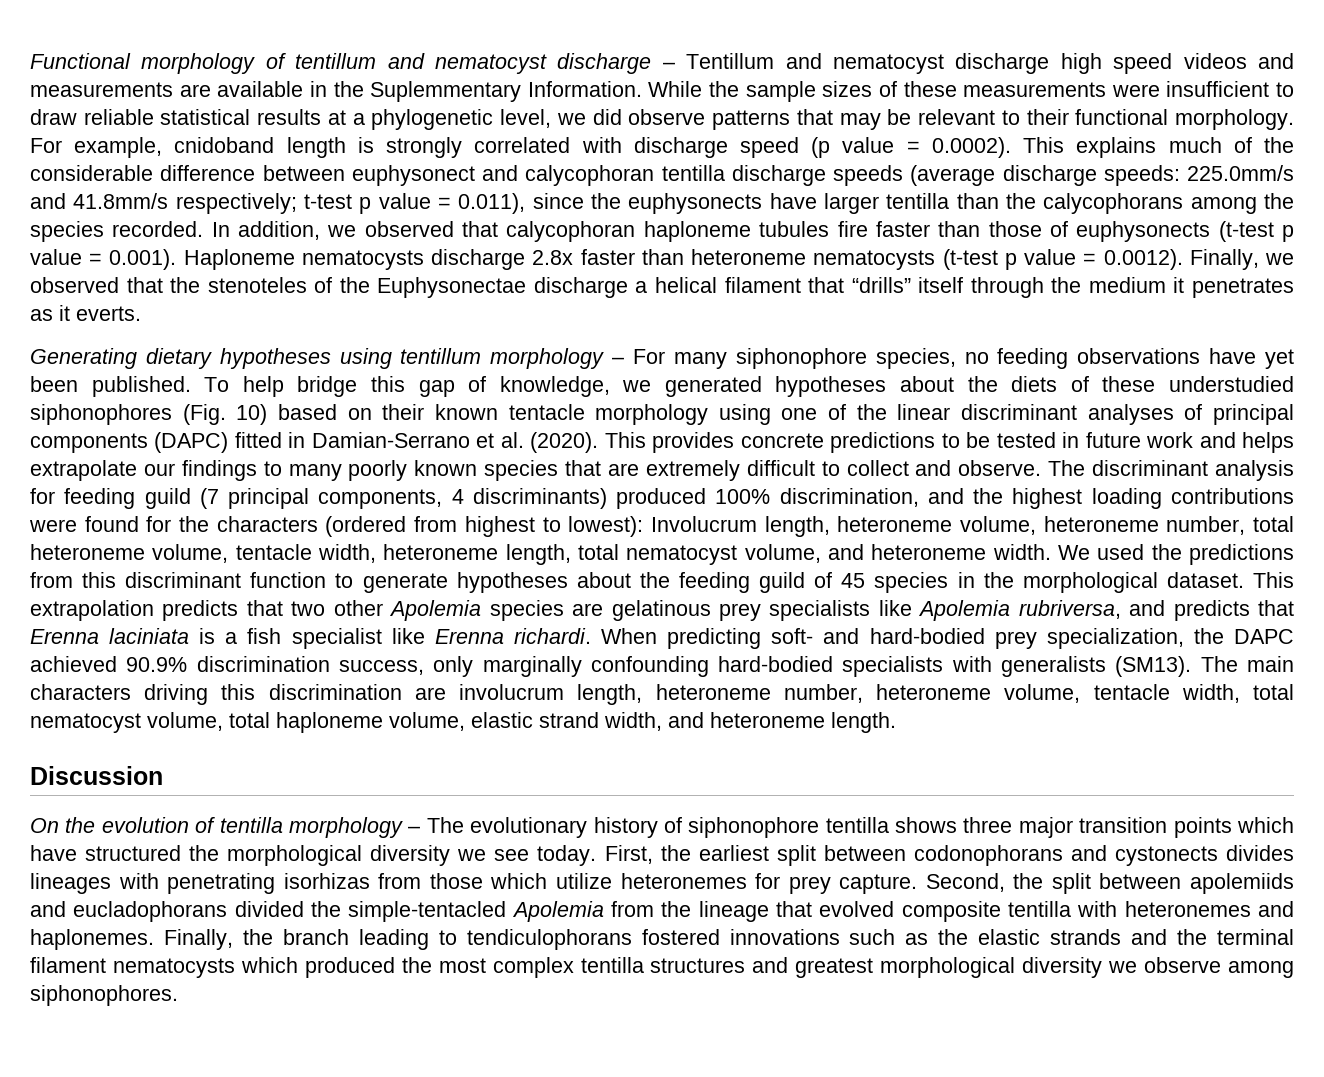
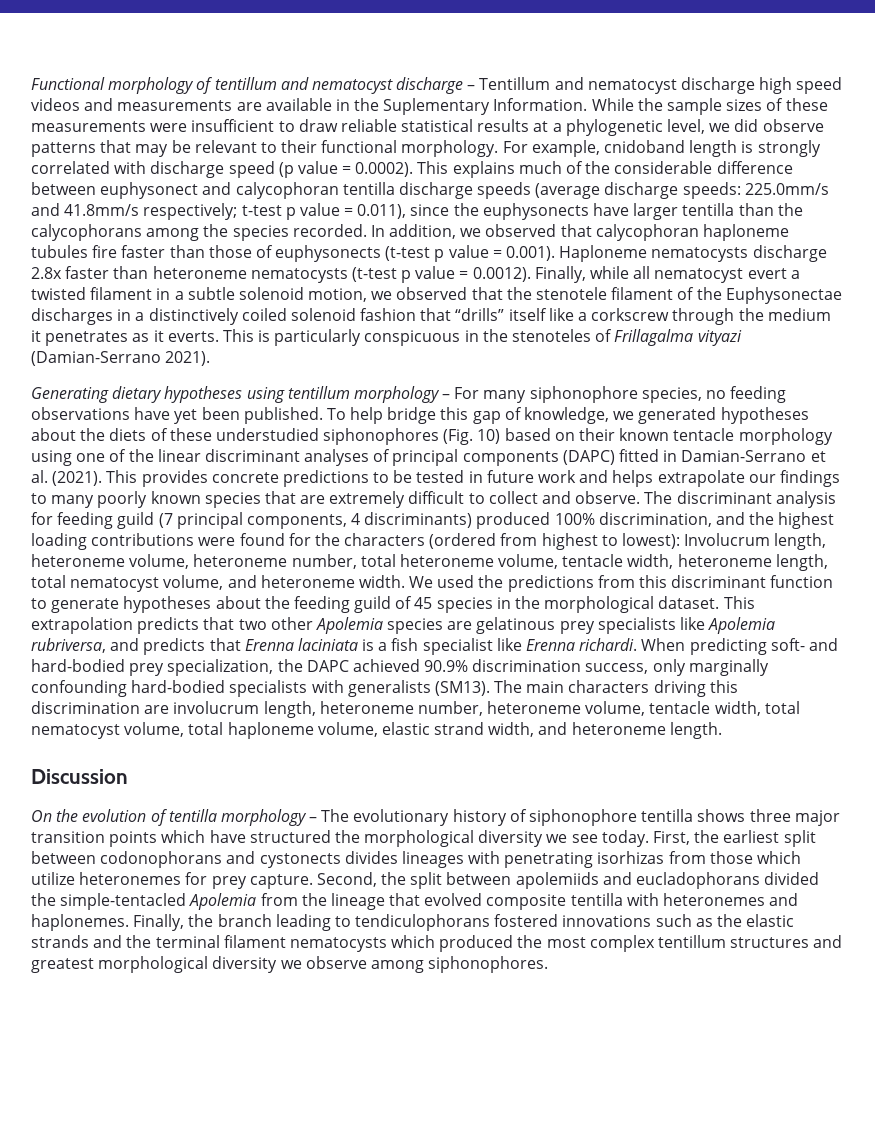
[370,81,522,102] Suplemmentary -> [383,98,491,115] Suplementary
(1259, 259) none -> [590,266,800,283] [31,287,368,302] while all nematocyst evert a twisted filament in a subtle solenoid motion,
[207,277,307,293] stenoteles -> [536,287,674,300] stenotele filament
[533,277,964,298] discharge a helical filament that “drills” itself -> [31,308,670,325] discharges in a distinctively coiled solenoid fashion that “drills” itself like a corkscrew
(141, 313) none -> [222,329,742,346] [31,351,211,366] This is particularly conspicuous in the stenoteles of Frillagalma vityazi (Damian-Serrano 2021).
[530,432,599,453] (2020). -> [52,471,103,486] (2021).
[580,957,644,973] tentilla -> [658,935,727,948] tentillum

